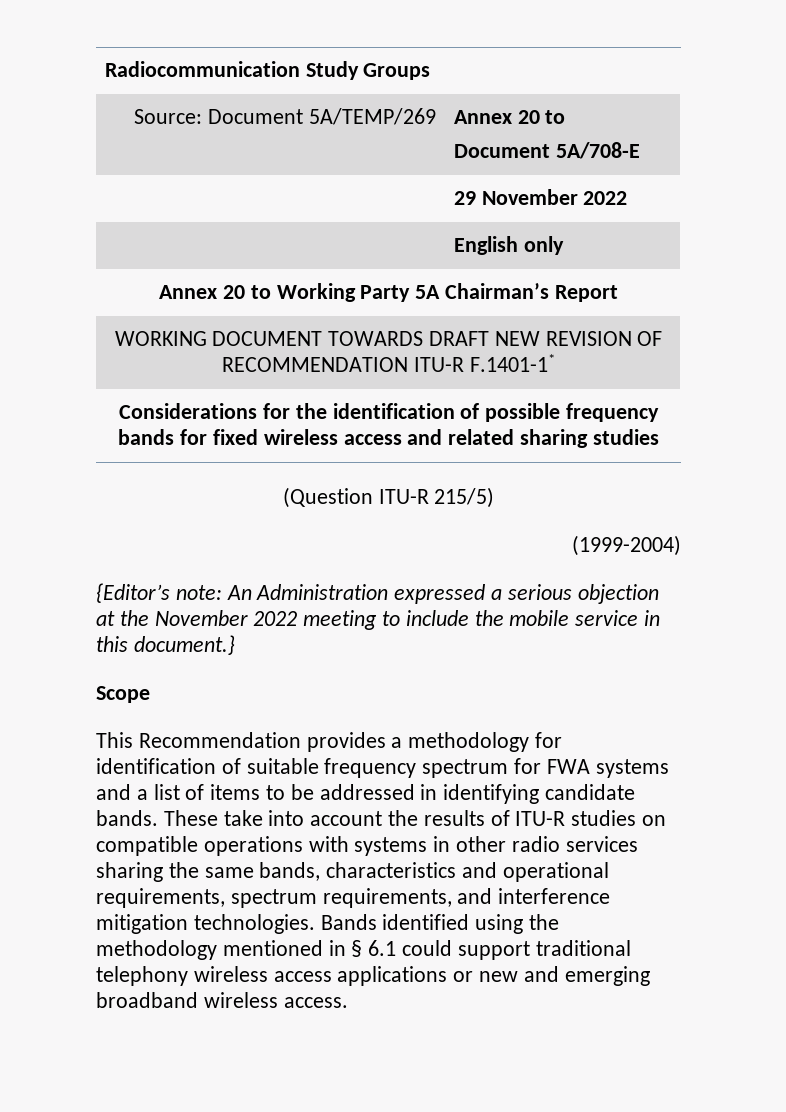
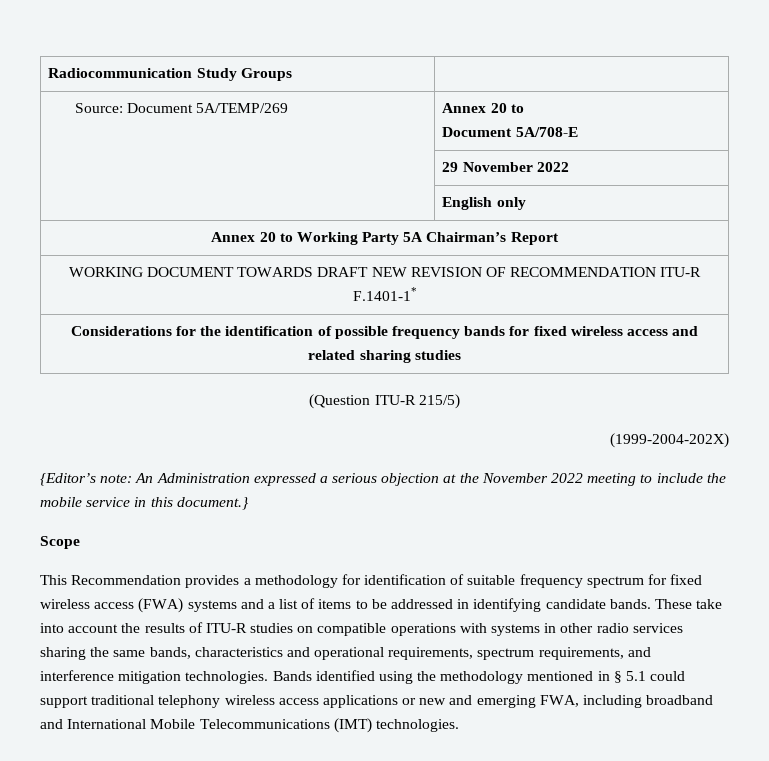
[572,535,681,556] (1999-2004) -> [610,433,729,448] (1999-2004-202X)
[546,759,590,774] FWA -> [670,574,703,585] [40,598,184,613] fixed wireless access (FWA)
[368,940,397,956] 6.1 -> [626,671,647,681] 5.1
[96,992,348,1008] broadband wireless access. -> [539,695,714,708] [40,718,459,733] FWA, including broadband and International Mobile Telecommunications (IMT) technologies.

